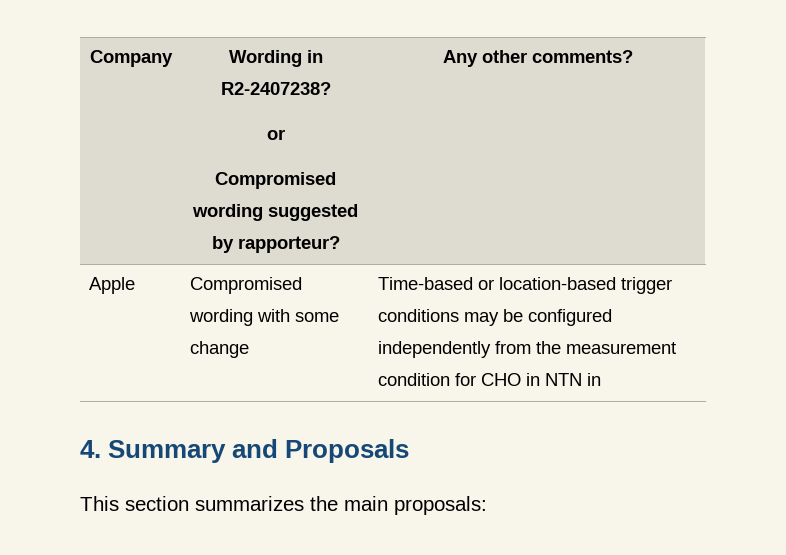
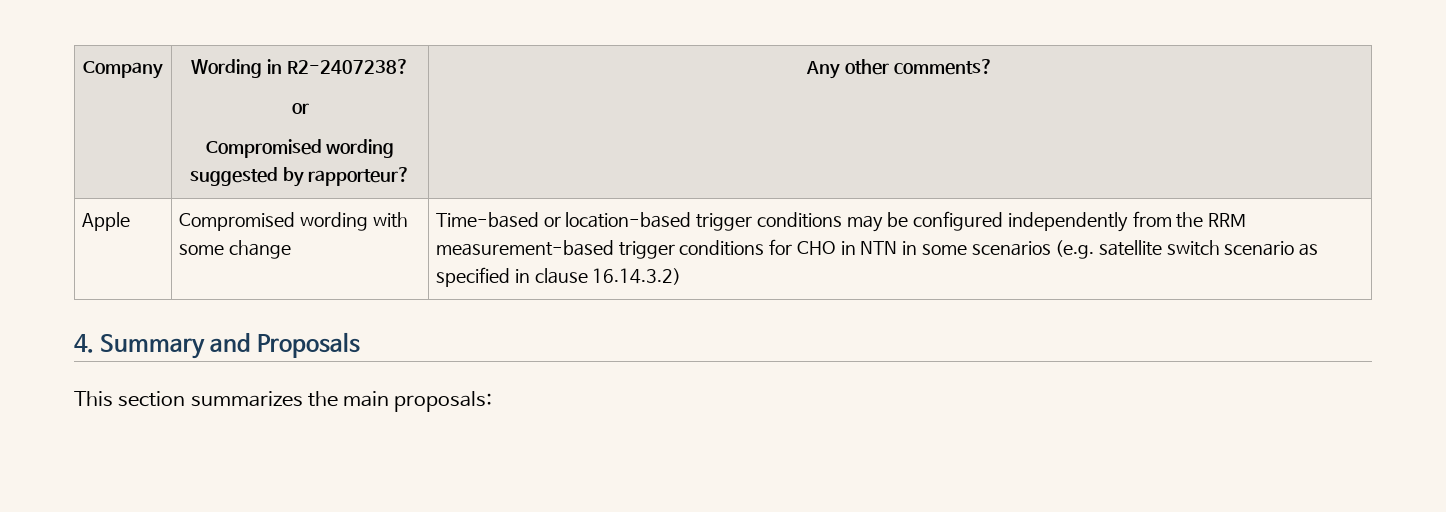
[566,342,677,354] [378,373,451,386] measurement condition -> [1207,213,1246,227] [436,240,765,259] RRM measurement-based trigger conditions
(602, 379) none -> [921,240,1319,259] [436,267,682,287] some scenarios (e.g. satellite switch scenario as specified in clause 16.14.3.2)

